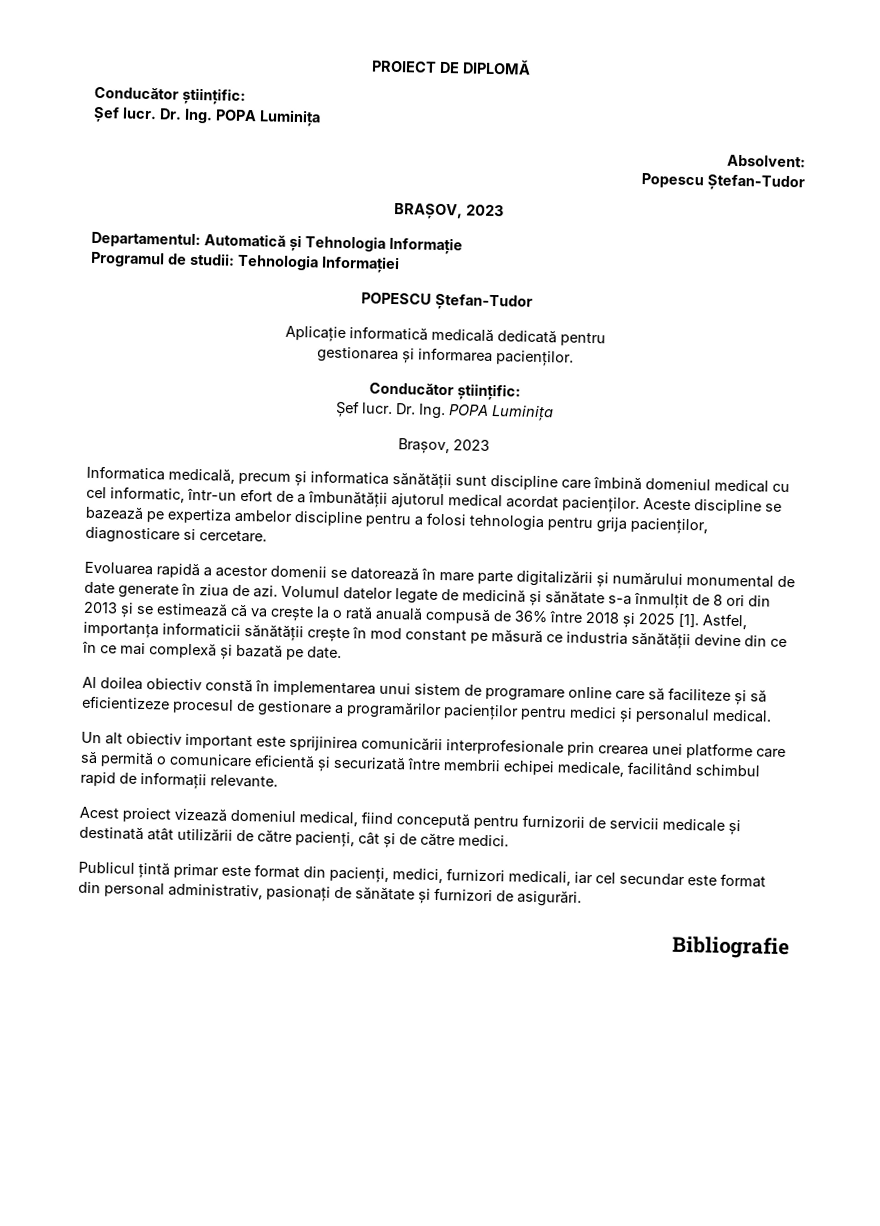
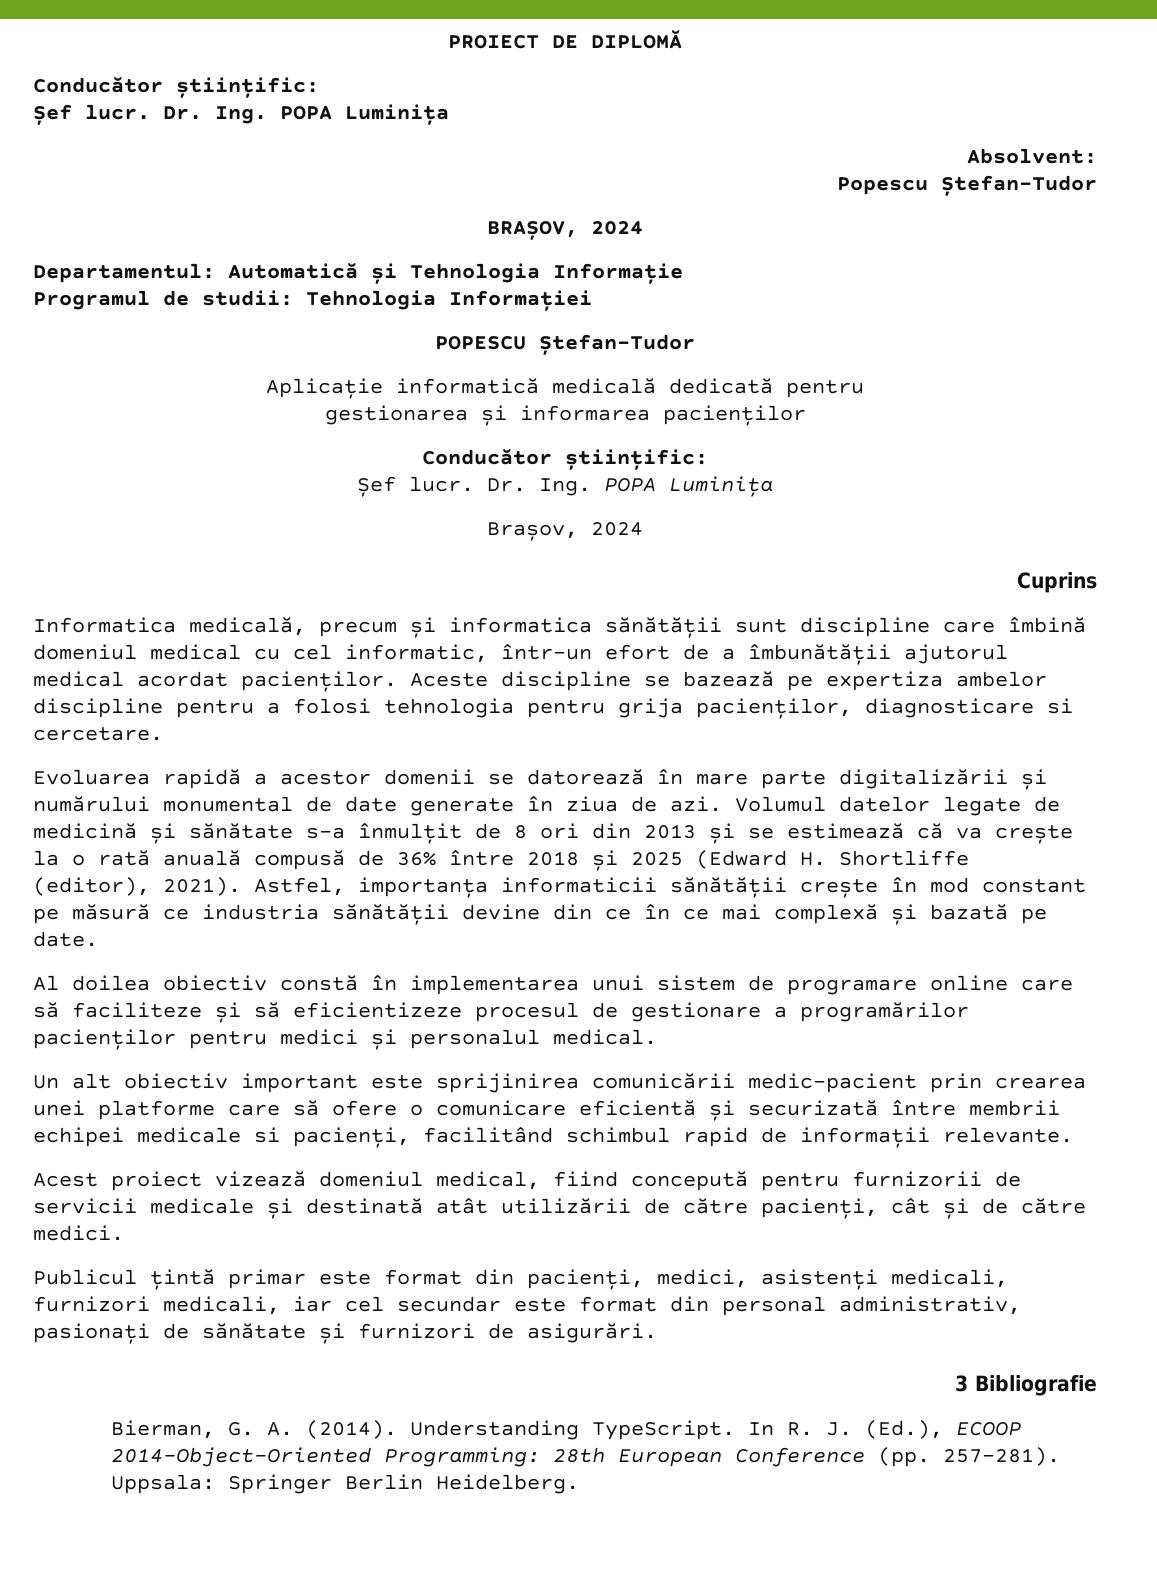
[465,204,504,217] 2023 -> [591,221,643,235] 2024
[496,350,574,367] pacienților. -> [662,405,806,426] pacienților
[452,439,490,451] 2023 -> [591,522,643,536] [1017,572,1097,593] 2024 // Cuprins
[678,612,700,628] [1]. -> [696,850,969,869] [33,877,241,896] (Edward H. Shortliffe (editor), 2021).
[446,738,564,756] interprofesionale -> [748,1073,917,1093] medic-pacient
[100,752,154,768] permită -> [332,1100,397,1116] ofere
[557,761,625,777] medicale, -> [137,1127,410,1148] medicale si pacienți,
(443, 876) none -> [761,1269,1008,1290] asistenți medicali,
(582, 898) none -> [955,1375,968,1392] 3
(790, 947) none -> [111,1420,1022,1440] [111,1447,1061,1467] [111,1474,580,1494] // Bierman, G. A. (2014). Understanding TypeScript. In R. J. (Ed.), ECOOP 2014–Object-Oriented Programming: 28th European Conference (pp. 257-281). Uppsala: Springer Berlin Heidelberg.

